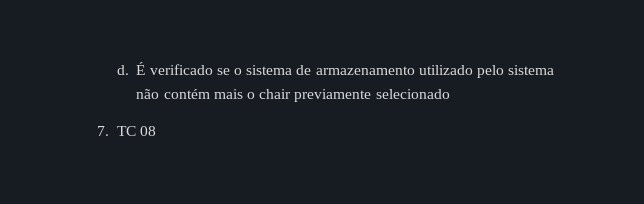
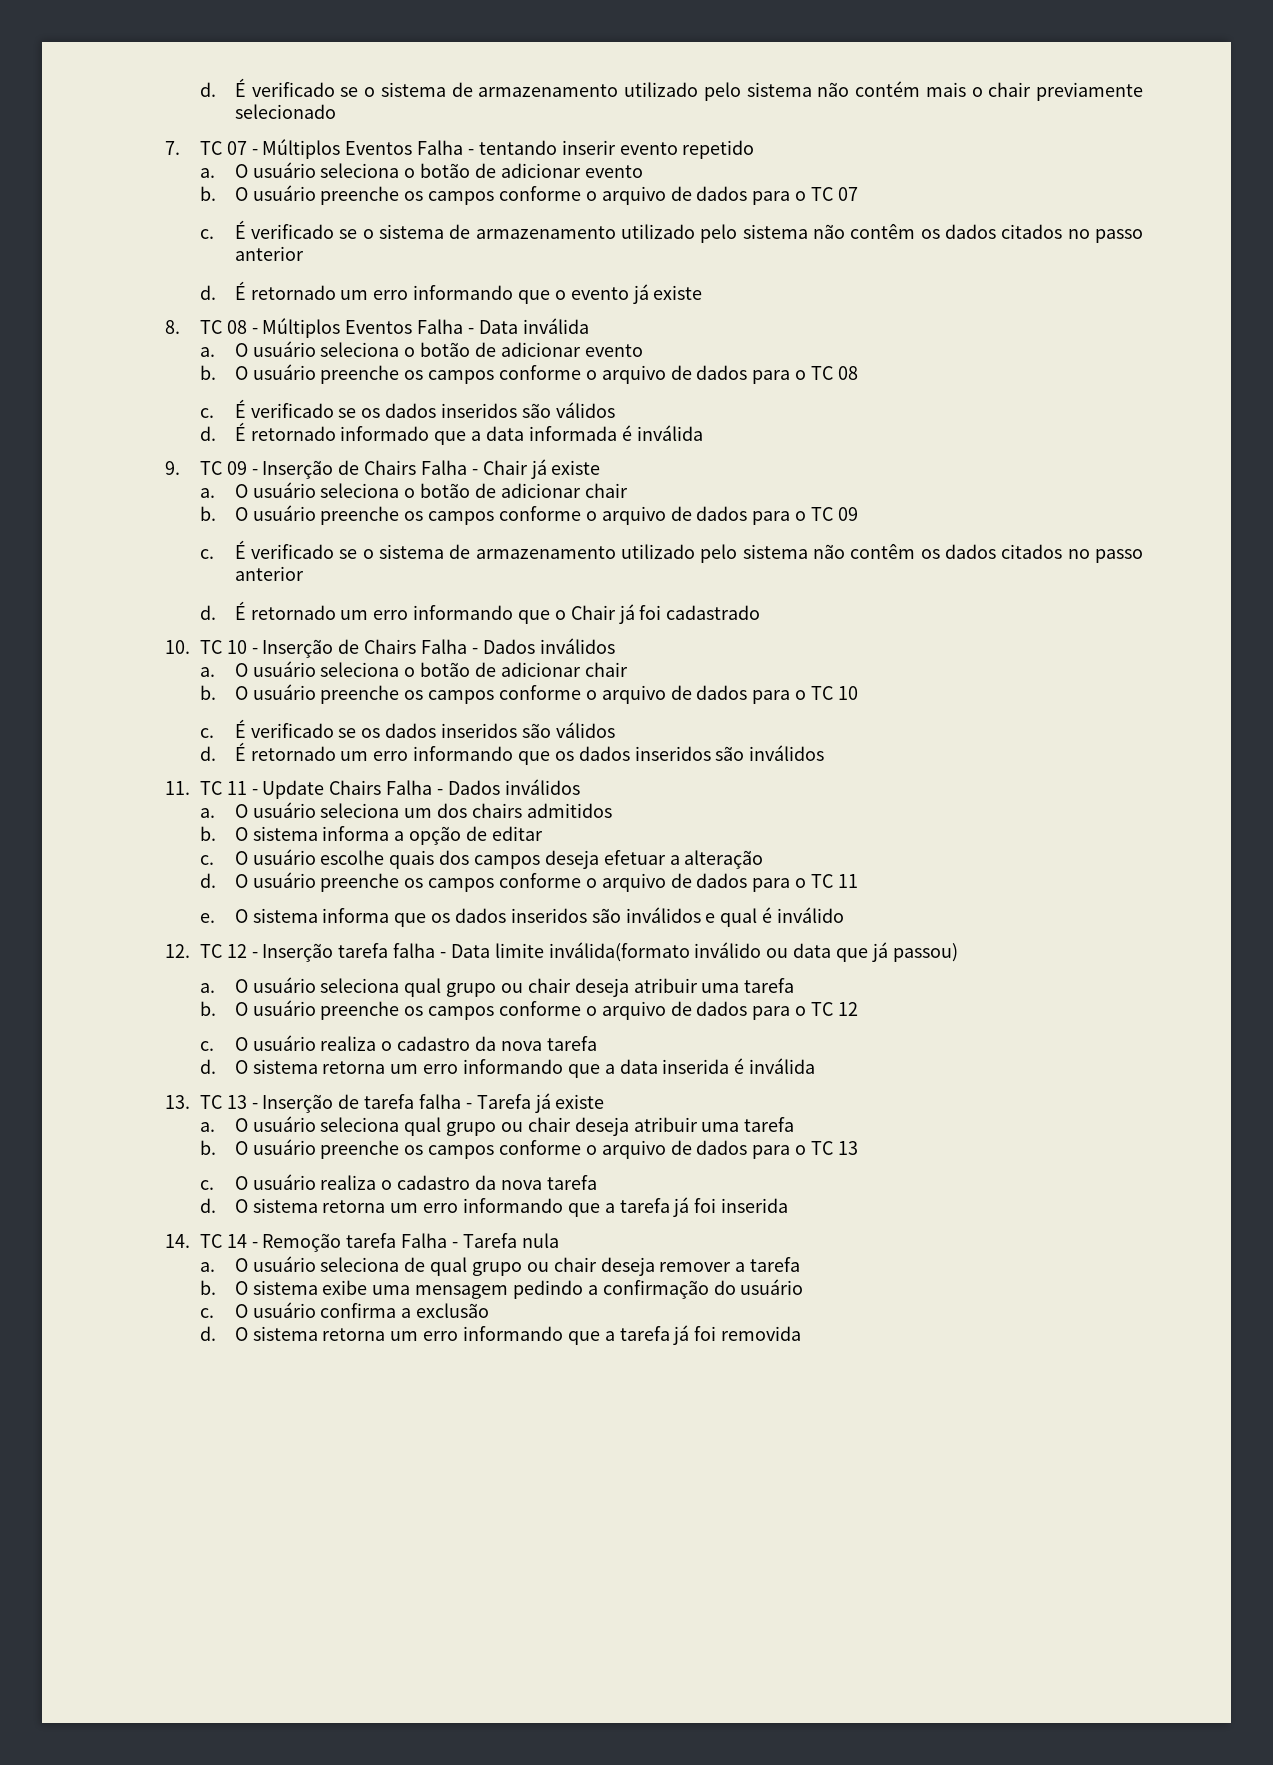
[139,126,156,136] 08 -> [226,139,755,159] [199,162,643,178] [199,185,858,205] [199,220,1143,243] [234,246,304,261] [199,281,703,304] [164,318,589,338] [199,341,643,357] [199,364,858,384] [199,399,615,418] [199,422,703,445] [164,459,601,479] [199,482,628,498] [199,505,858,525] [199,540,1143,563] [234,566,304,581] [199,601,761,624] [164,638,615,658] [199,661,628,677] [199,684,858,704] [199,719,615,738] [199,742,825,765] [164,779,580,799] [199,802,612,818] [199,826,543,845] [199,849,764,869] [199,872,858,892] [199,907,845,927] [164,942,958,962] [199,977,795,997] [199,1000,858,1020] [199,1035,597,1051] [199,1058,816,1078] [164,1093,605,1113] [199,1116,795,1136] [199,1139,858,1159] [199,1174,597,1190] [199,1197,789,1217] [164,1233,559,1252] [199,1256,801,1276] [199,1279,804,1299] [199,1302,490,1318] [199,1325,802,1345] 07 - Múltiplos Eventos Falha - tentando inserir evento repetido // a. O usuário seleciona o botão de adicionar evento // b. O usuário preenche os campos conforme o arquivo de dados para o TC 07 // c. É verificado se o sistema de armazenamento utilizado pelo sistema não contêm os dados citados no passo anterior // d. É retornado um erro informando que o evento já existe // 8. TC 08 - Múltiplos Eventos Falha - Data inválida // a. O usuário seleciona o botão de adicionar evento // b. O usuário preenche os campos conforme o arquivo de dados para o TC 08 // c. É verificado se os dados inseridos são válidos // d. É retornado informado que a data informada é inválida // 9. TC 09 - Inserção de Chairs Falha - Chair já existe // a. O usuário seleciona o botão de adicionar chair // b. O usuário preenche os campos conforme o arquivo de dados para o TC 09 // c. É verificado se o sistema de armazenamento utilizado pelo sistema não contêm os dados citados no passo anterior // d. É retornado um erro informando que o Chair já foi cadastrado // 10. TC 10 - Inserção de Chairs Falha - Dados inválidos // a. O usuário seleciona o botão de adicionar chair // b. O usuário preenche os campos conforme o arquivo de dados para o TC 10 // c. É verificado se os dados inseridos são válidos // d. É retornado um erro informando que os dados inseridos são inválidos // 11. TC 11 - Update Chairs Falha - Dados inválidos // a. O usuário seleciona um dos chairs admitidos // b. O sistema informa a opção de editar // c. O usuário escolhe quais dos campos deseja efetuar a alteração // d. O usuário preenche os campos conforme o arquivo de dados para o TC 11 // e. O sistema informa que os dados inseridos são inválidos e qual é inválido // 12. TC 12 - Inserção tarefa falha - Data limite inválida(formato inválido ou data que já passou) // a. O usuário seleciona qual grupo ou chair deseja atribuir uma tarefa // b. O usuário preenche os campos conforme o arquivo de dados para o TC 12 // c. O usuário realiza o cadastro da nova tarefa // d. O sistema retorna um erro informando que a data inserida é inválida // 13. TC 13 - Inserção de tarefa falha - Tarefa já existe // a. O usuário seleciona qual grupo ou chair deseja atribuir uma tarefa // b. O usuário preenche os campos conforme o arquivo de dados para o TC 13 // c. O usuário realiza o cadastro da nova tarefa // d. O sistema retorna um erro informando que a tarefa já foi inserida // 14. TC 14 - Remoção tarefa Falha - Tarefa nula // a. O usuário seleciona de qual grupo ou chair deseja remover a tarefa // b. O sistema exibe uma mensagem pedindo a confirmação do usuário // c. O usuário confirma a exclusão // d. O sistema retorna um erro informando que a tarefa já foi removida

